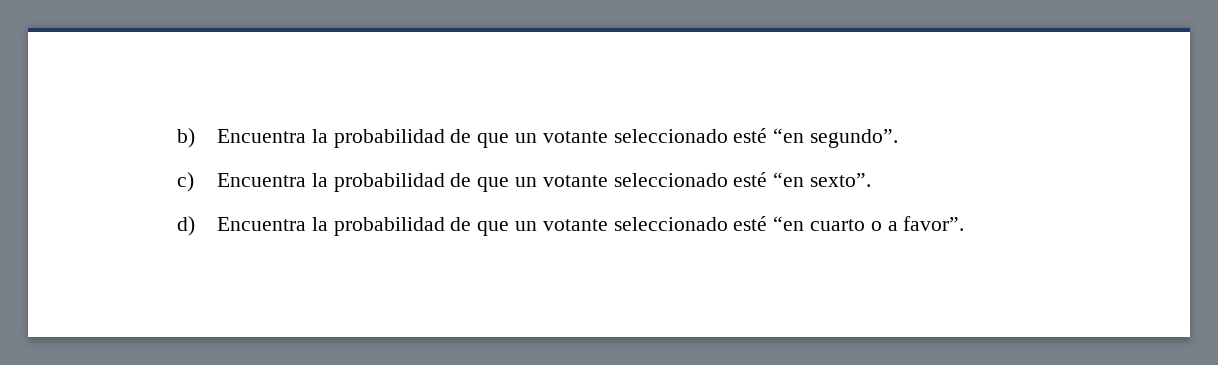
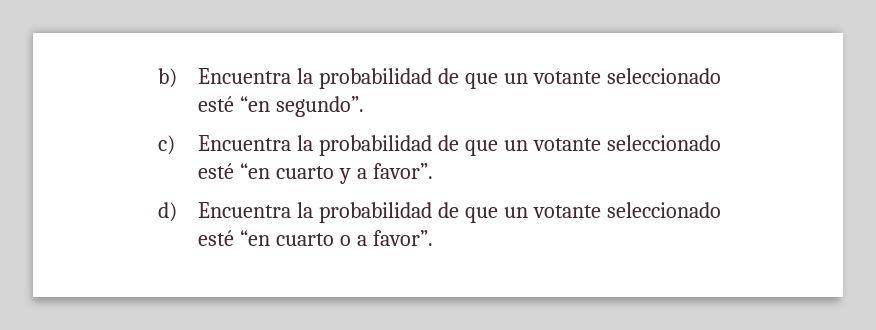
[810,173,872,187] sexto”. -> [276,163,434,184] cuarto y a favor”.

